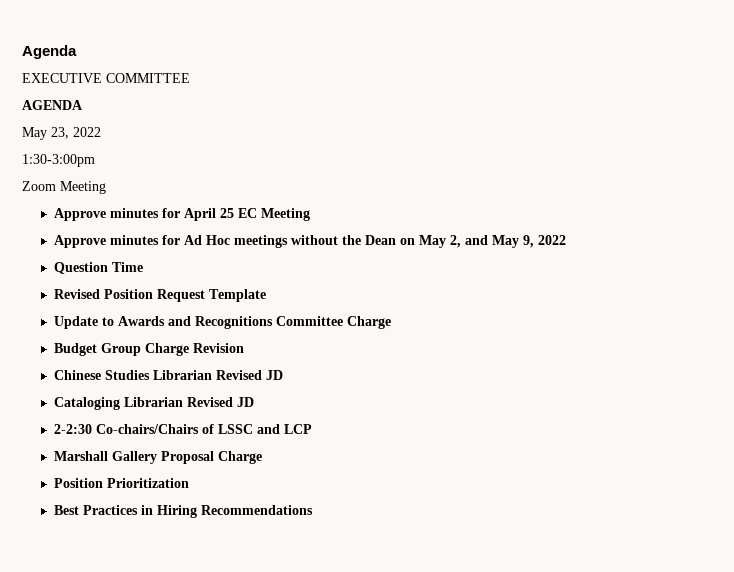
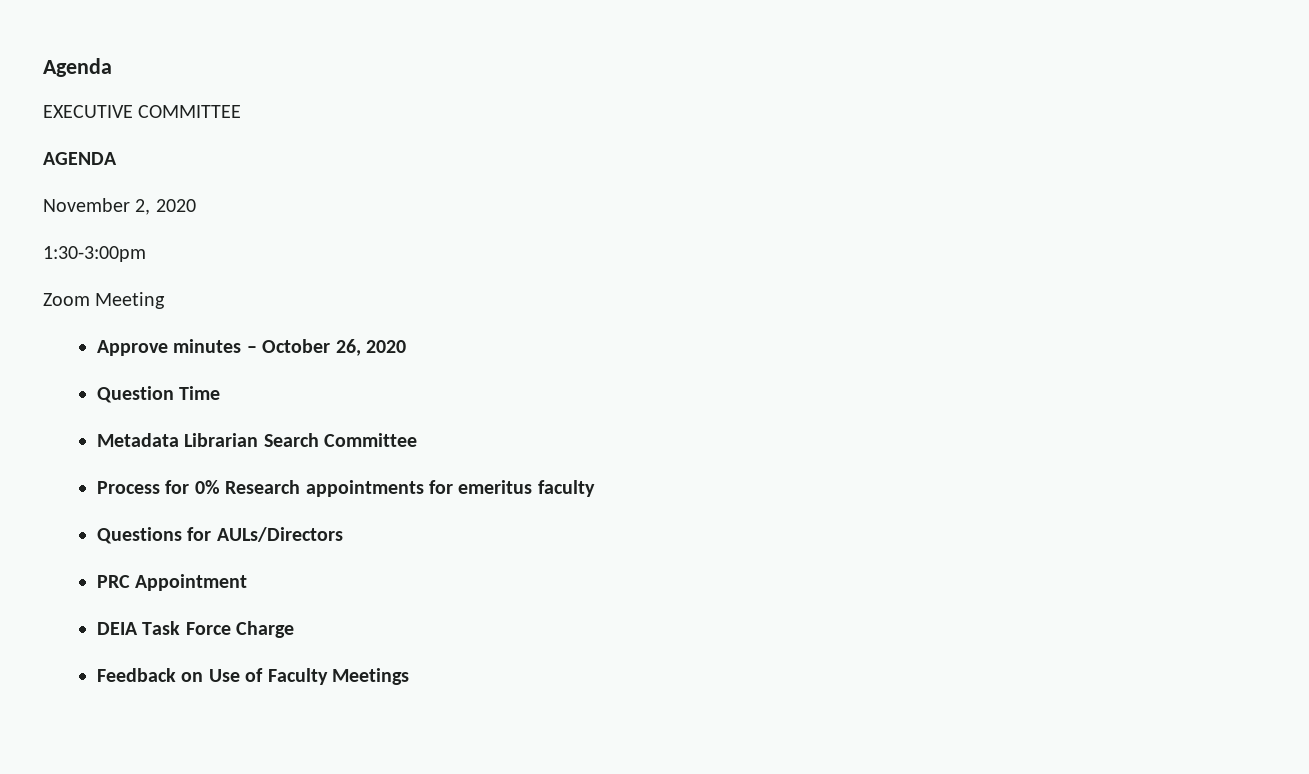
[22,127,101,140] May 23, 2022 -> [43,198,196,215] November 2, 2020
[161,208,310,221] [53,235,566,248] [53,262,143,274] [53,289,266,302] [53,316,391,329] [53,343,244,356] [53,370,283,380] [53,397,254,410] [53,424,312,434] [53,451,262,464] [53,478,189,488] [53,505,313,518] for April 25 EC Meeting // Approve minutes for Ad Hoc meetings without the Dean on May 2, and May 9, 2022 // Question Time // Revised Position Request Template // Update to Awards and Recognitions Committee Charge // Budget Group Charge Revision // Chinese Studies Librarian Revised JD // Cataloging Librarian Revised JD // 2-2:30 Co-chairs/Chairs of LSSC and LCP // Marshall Gallery Proposal Charge // Position Prioritization // Best Practices in Hiring Recommendations -> [246,339,407,356] [97,386,221,403] [97,433,418,447] [97,480,595,497] [97,527,343,544] [97,574,248,591] [97,621,295,638] [97,668,410,685] – October 26, 2020 // Question Time // Metadata Librarian Search Committee // Process for 0% Research appointments for emeritus faculty // Questions for AULs/Directors // PRC Appointment // DEIA Task Force Charge // Feedback on Use of Faculty Meetings

